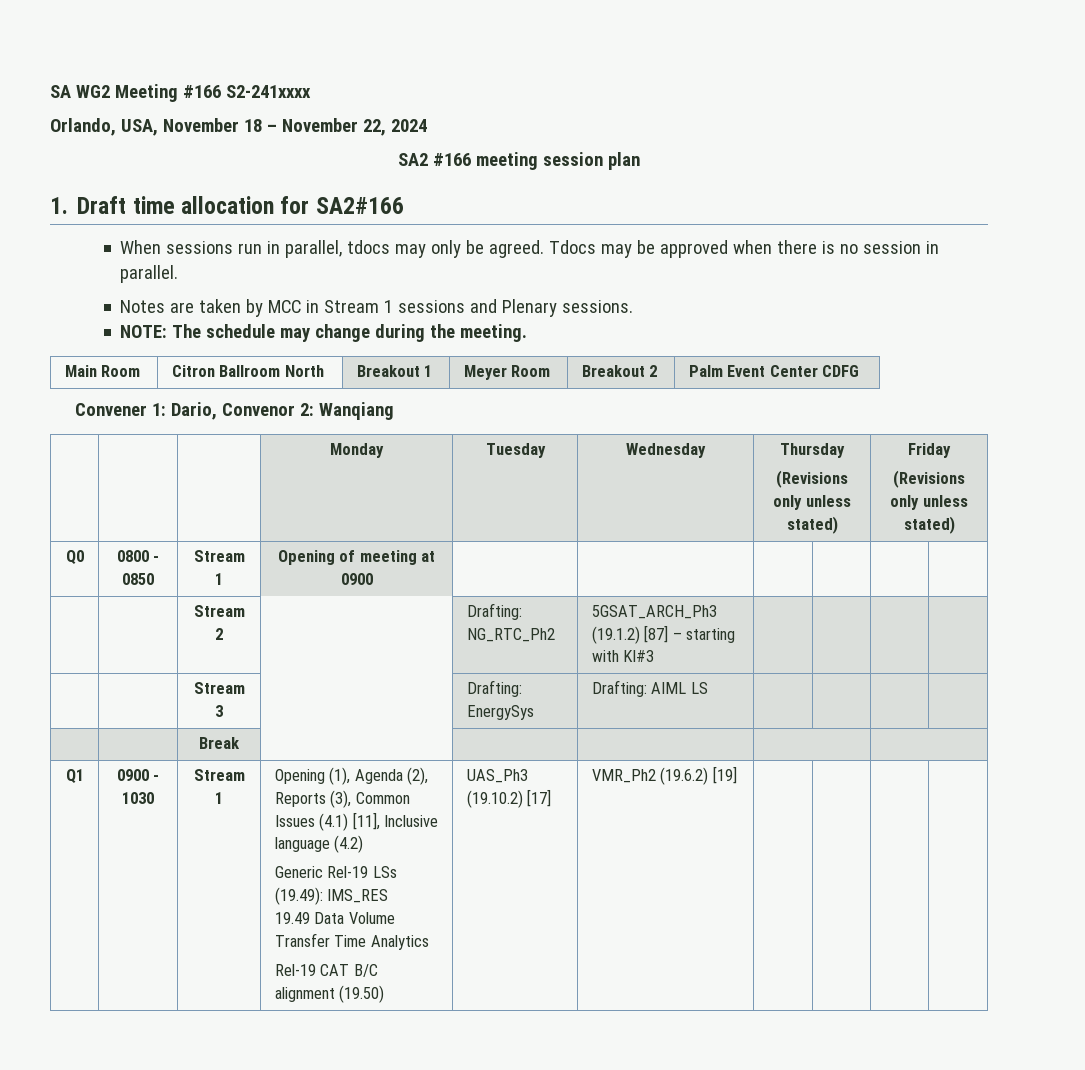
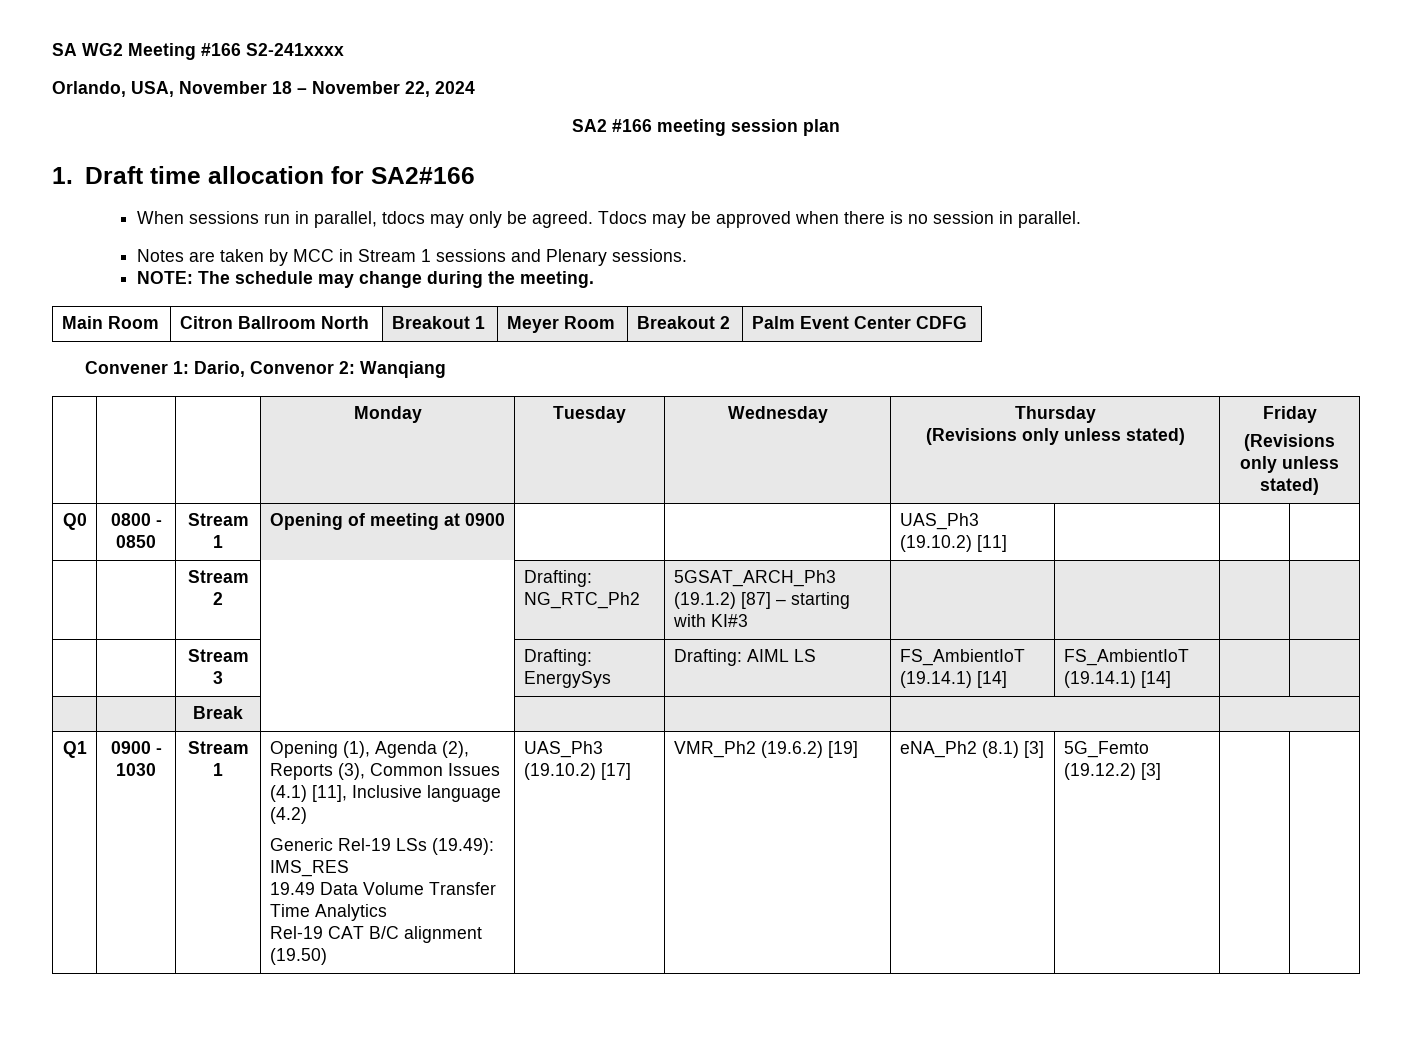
(373, 579) none -> [899,513,979,530] [899,535,1007,552] UAS_Ph3 (19.10.2) [11]
(708, 688) | -> [899,649,1025,666] [899,671,1007,688] [1063,649,1189,666] [1063,671,1171,688] FS_AmbientIoT (19.14.1) [14] | FS_AmbientIoT (19.14.1) [14]
(737, 775) | -> [899,741,1044,758] [1063,741,1149,758] [1063,763,1161,780] eNA_Ph2 (8.1) [3] | 5G_Femto (19.12.2) [3]

